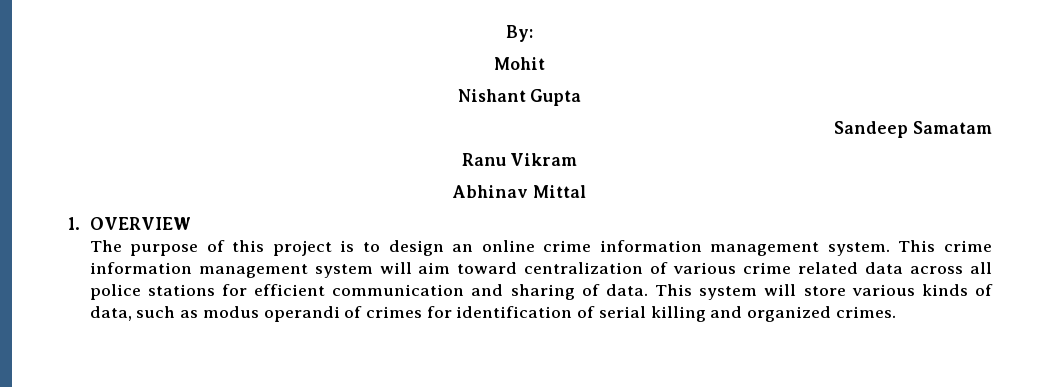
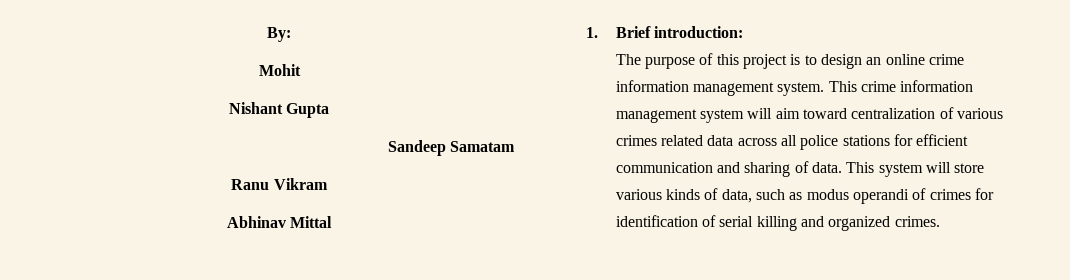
[89,217,191,230] OVERVIEW -> [615,26,743,38] Brief introduction:
[743,262,792,274] crime -> [615,135,657,146] crimes

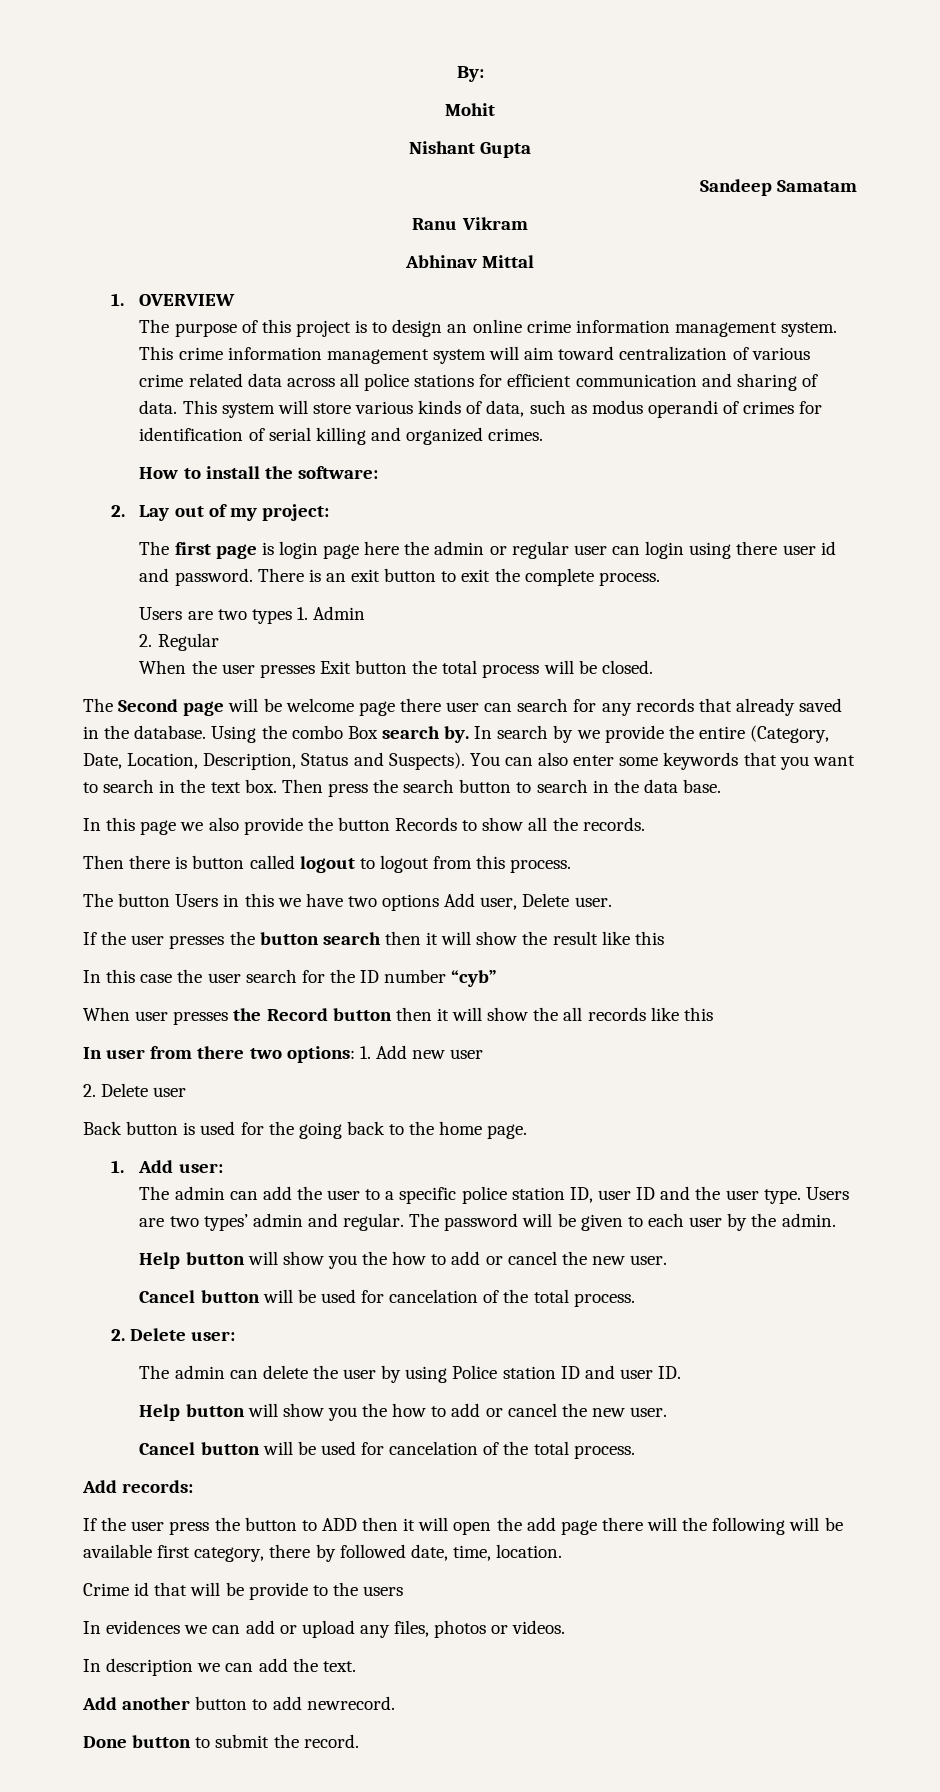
[615,26,743,38] Brief introduction: -> [139,294,236,306] OVERVIEW
[615,135,657,146] crimes -> [139,374,184,387] crime
(940, 221) none -> [139,466,378,479] [111,504,329,521] [139,541,836,559] [139,568,660,586] [139,606,366,624] [139,633,219,651] [139,660,653,678] [83,698,843,716] [83,725,830,743] [83,752,855,770] [83,779,722,797] [83,817,645,835] [83,855,572,873] [83,893,612,911] [83,931,664,949] [83,969,498,987] [83,1007,713,1025] [83,1045,484,1063] [83,1083,187,1097] [83,1121,528,1139] [111,1160,223,1173] [139,1186,849,1204] [139,1213,836,1231] [139,1251,668,1269] [139,1289,635,1307] [111,1328,236,1341] [139,1365,682,1383] [139,1403,668,1421] [139,1441,635,1459] [82,1480,194,1493] [83,1517,843,1535] [83,1544,563,1562] [83,1582,404,1600] [83,1620,566,1638] [83,1658,356,1676] [82,1696,395,1710] [83,1734,359,1748] // How to install the software: // 2. Lay out of my project: // The first page is login page here the admin or regular user can login using there user id and password. There is an exit button to exit the complete process. // Users are two types 1. Admin // 2. Regular // When the user presses Exit button the total process will be closed. // The Second page will be welcome page there user can search for any records that already saved in the database. Using the combo Box search by. In search by we provide the entire (Category, Date, Location, Description, Status and Suspects). You can also enter some keywords that you want to search in the text box. Then press the search button to search in the data base. // In this page we also provide the button Records to show all the records. // Then there is button called logout to logout from this process. // The button Users in this we have two options Add user, Delete user. // If the user presses the button search then it will show the result like this // In this case the user search for the ID number “cyb” // When user presses the Record button then it will show the all records like this // In user from there two options: 1. Add new user // 2. Delete user // Back button is used for the going back to the home page. // 1. Add user: // The admin can add the user to a specific police station ID, user ID and the user type. Users are two types’ admin and regular. The password will be given to each user by the admin. // Help button will show you the how to add or cancel the new user. // Cancel button will be used for cancelation of the total process. // 2. Delete user: // The admin can delete the user by using Police station ID and user ID. // Help button will show you the how to add or cancel the new user. // Cancel button will be used for cancelation of the total process. // Add records: // If the user press the button to ADD then it will open the add page there will the following will be available first category, there by followed date, time, location. // Crime id that will be provide to the users // In evidences we can add or upload any files, photos or videos. // In description we can add the text. // Add another button to add newrecord. // Done button to submit the record.

